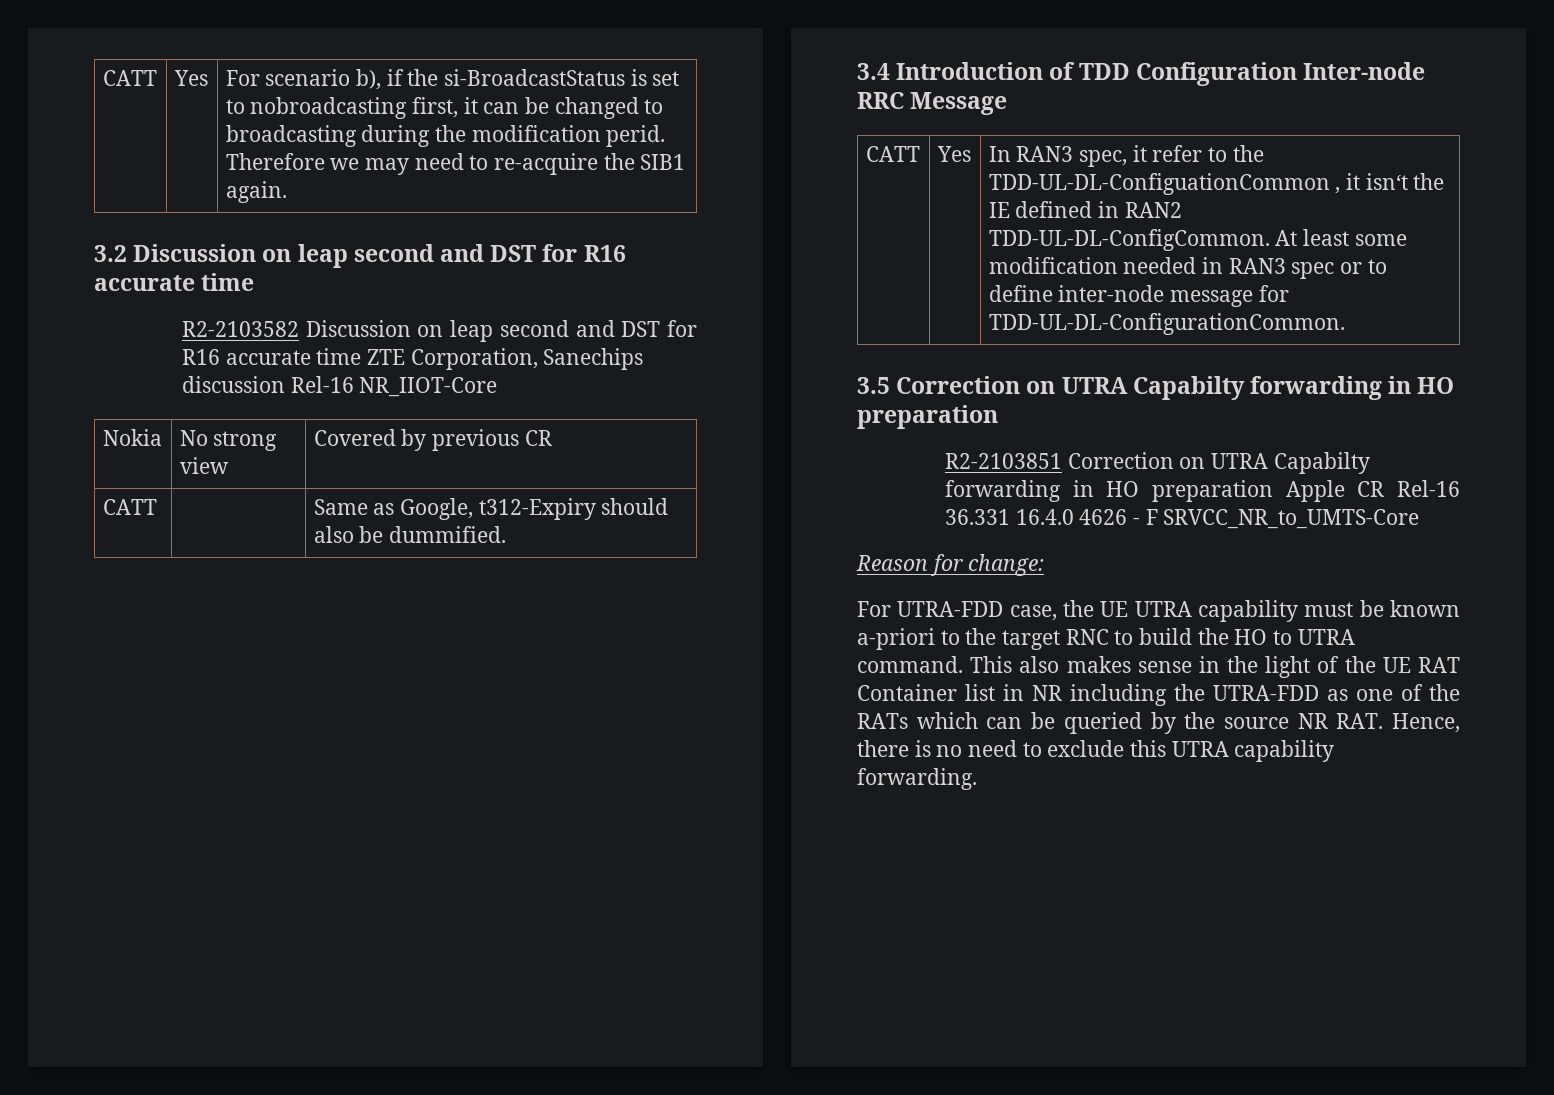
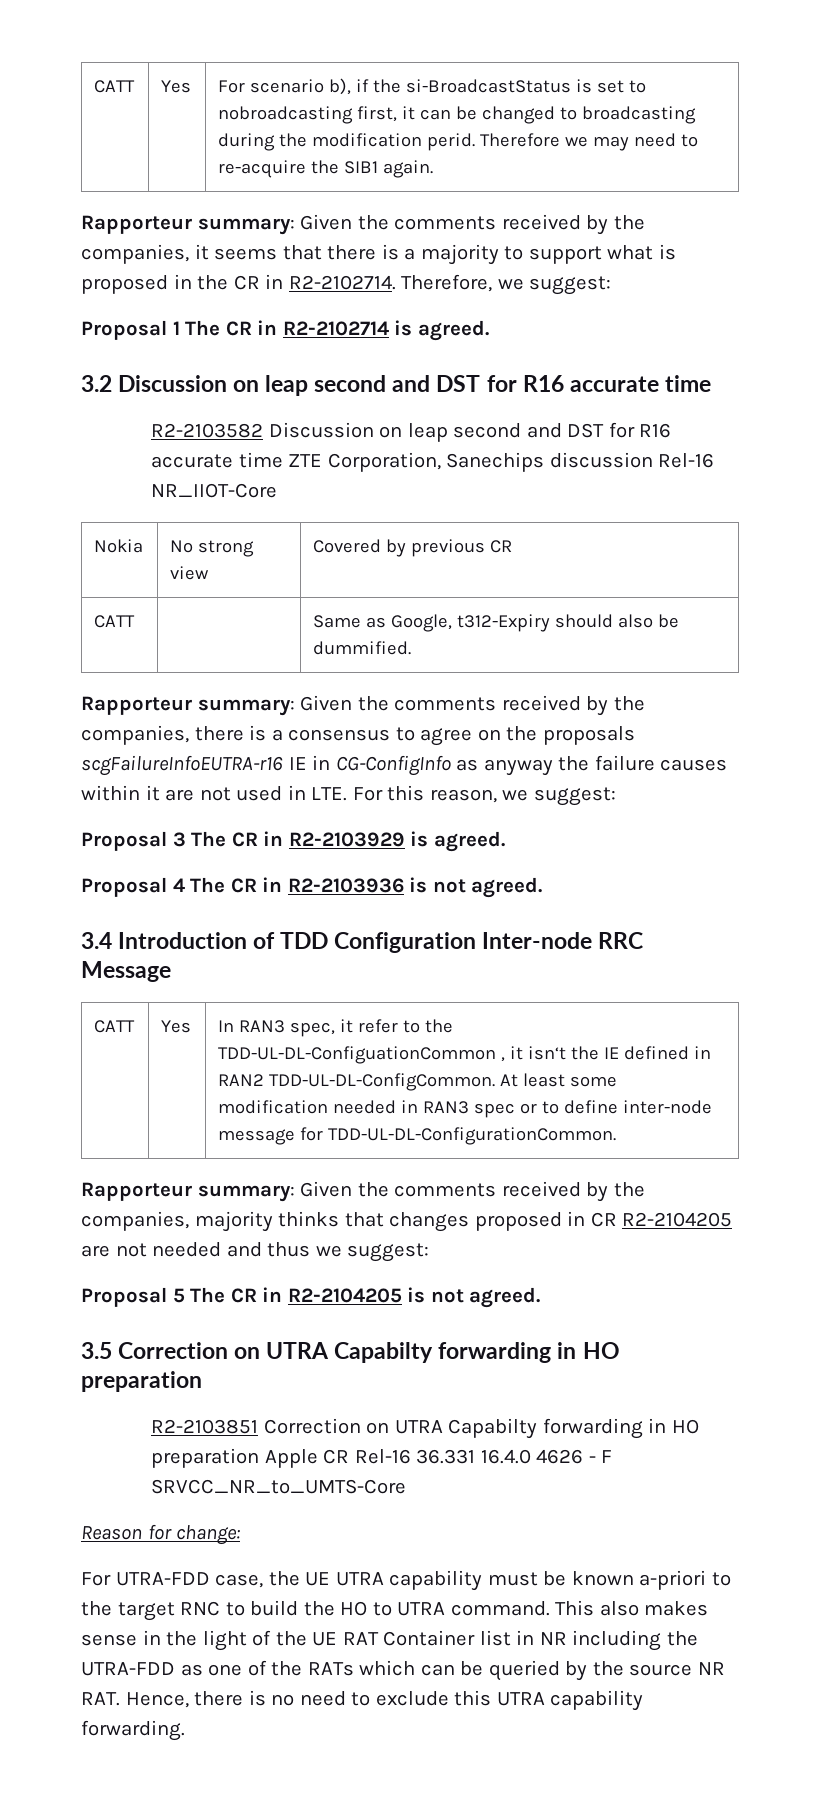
(287, 192) none -> [81,214,645,235] [81,244,676,265] [81,274,612,295] [81,320,489,341] // Rapporteur summary: Given the comments received by the companies, it seems that there is a majority to support what is proposed in the CR in R2-2102714. Therefore, we suggest: // Proposal 1 The CR in R2-2102714 is agreed.
(506, 534) none -> [81,695,645,716] [81,725,635,746] [81,755,728,776] [81,785,616,806] [81,831,505,852] [81,877,543,898] // Rapporteur summary: Given the comments received by the companies, there is a consensus to agree on the proposals scgFailureInfoEUTRA-r16 IE in CG-ConfigInfo as anyway the failure causes within it are not used in LTE. For this reason, we suggest: // Proposal 3 The CR in R2-2103929 is agreed. // Proposal 4 The CR in R2-2103936 is not agreed.
(1345, 324) none -> [81,1181,645,1202] [81,1211,733,1232] [81,1242,430,1262] [81,1287,541,1308] // Rapporteur summary: Given the comments received by the companies, majority thinks that changes proposed in CR R2-2104205 are not needed and thus we suggest: // Proposal 5 The CR in R2-2104205 is not agreed.

